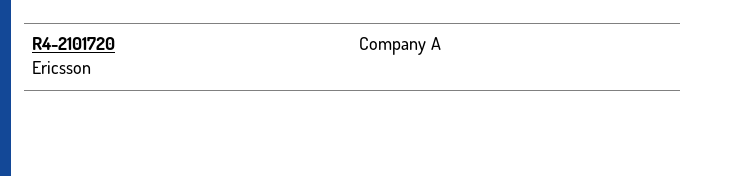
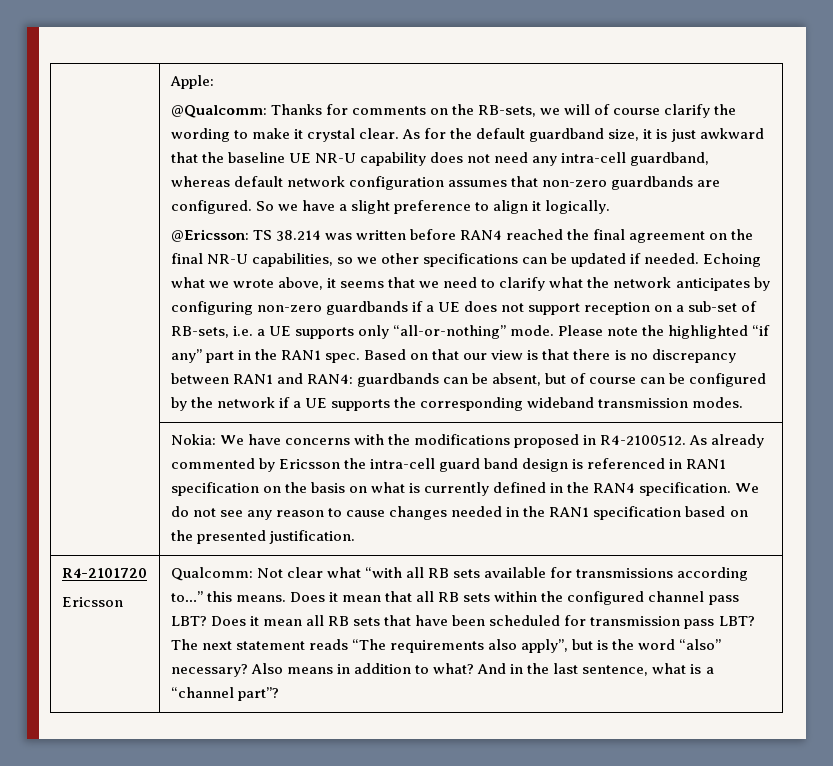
[32,37,116,50] [32,61,92,74] [359,37,442,55] R4-2101720 // Ericsson | Company A -> [169,75,214,89] [170,104,737,118] [170,128,764,142] [170,152,710,166] [170,176,721,190] [170,200,611,214] [170,229,754,243] [170,253,762,267] [170,277,770,291] [170,301,758,315] [170,325,771,339] [170,349,736,363] [170,373,767,387] [170,397,744,411] [170,434,765,448] [170,458,727,472] [170,482,760,496] [170,506,748,520] [170,530,355,544] [61,568,147,578] [61,597,123,607] [170,567,749,581] [170,591,739,605] [170,615,755,629] [170,639,722,653] [170,663,714,677] [170,687,279,701] | Apple: // @Qualcomm: Thanks for comments on the RB-sets, we will of course clarify the wording to make it crystal clear. As for the default guardband size, it is just awkward that the baseline UE NR-U capability does not need any intra-cell guardband, whereas default network configuration assumes that non-zero guardbands are configured. So we have a slight preference to align it logically. // @Ericsson: TS 38.214 was written before RAN4 reached the final agreement on the final NR-U capabilities, so we other specifications can be updated if needed. Echoing what we wrote above, it seems that we need to clarify what the network anticipates by configuring non-zero guardbands if a UE does not support reception on a sub-set of RB-sets, i.e. a UE supports only “all-or-nothing” mode. Please note the highlighted “if any” part in the RAN1 spec. Based on that our view is that there is no discrepancy between RAN1 and RAN4: guardbands can be absent, but of course can be configured by the network if a UE supports the corresponding wideband transmission modes. // | Nokia: We have concerns with the modifications proposed in R4-2100512. As already commented by Ericsson the intra-cell guard band design is referenced in RAN1 specification on the basis on what is currently defined in the RAN4 specification. We do not see any reason to cause changes needed in the RAN1 specification based on the presented justification. // R4-2101720 // Ericsson | Qualcomm: Not clear what “with all RB sets available for transmissions according to…” this means. Does it mean that all RB sets within the configured channel pass LBT? Does it mean all RB sets that have been scheduled for transmission pass LBT? The next statement reads “The requirements also apply”, but is the word “also” necessary? Also means in addition to what? And in the last sentence, what is a “channel part”?

